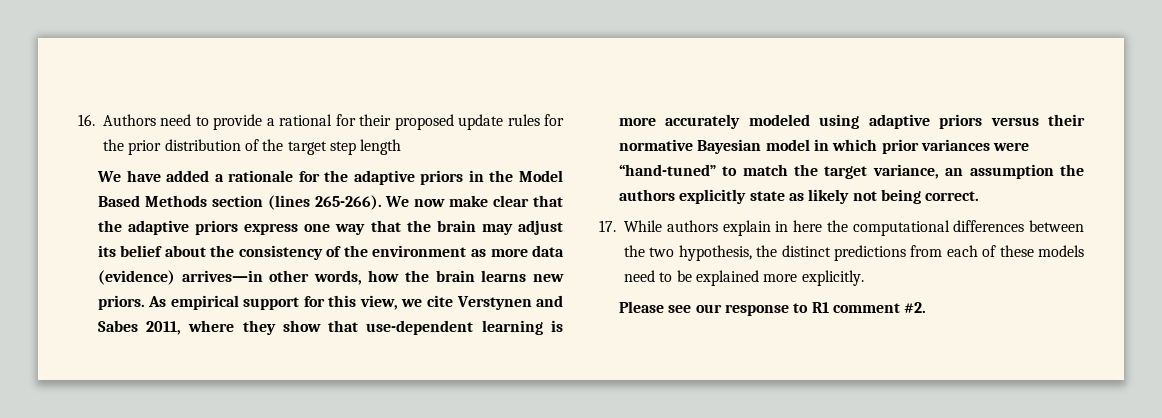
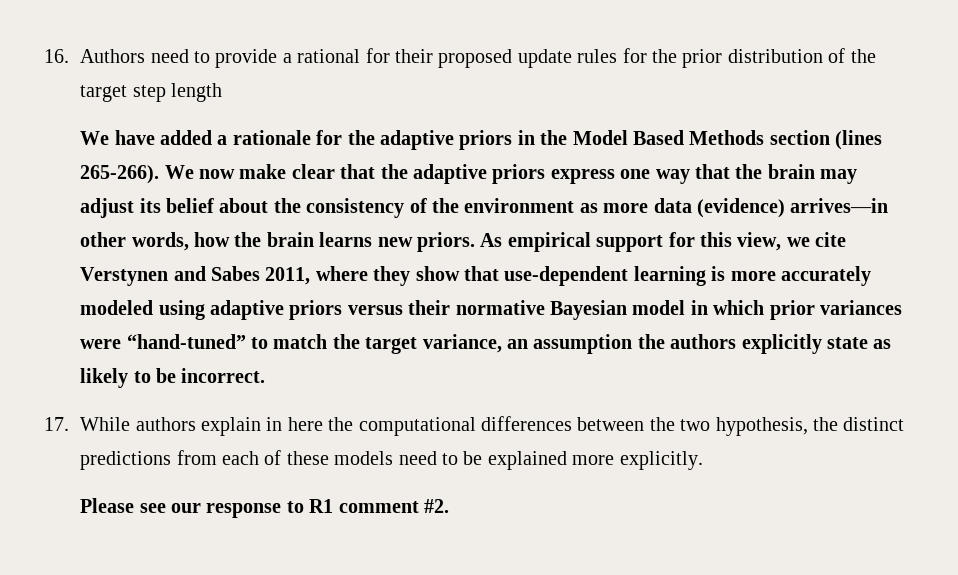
[852,189,980,204] not being correct. -> [133,368,266,383] to be incorrect.

